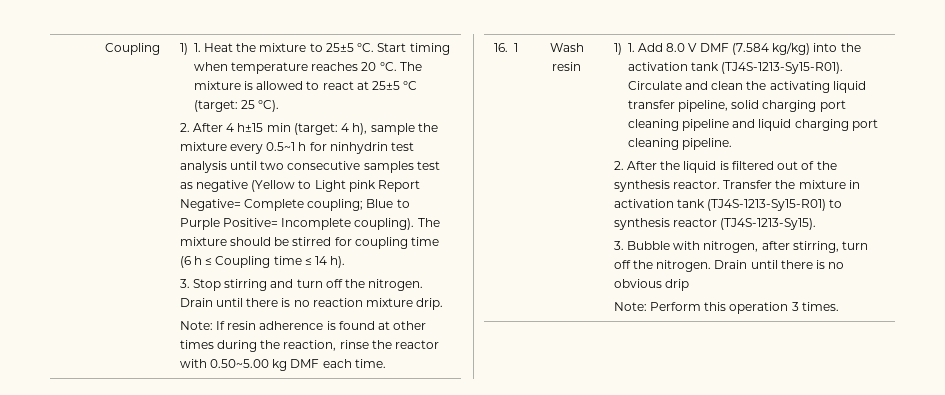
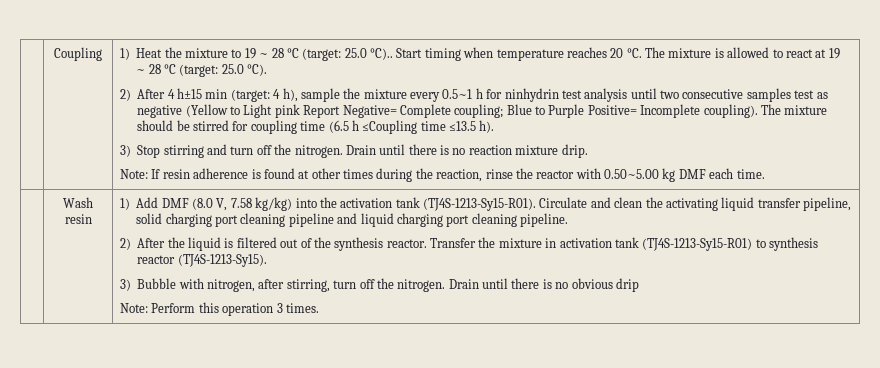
[193,43,201,52] 1. -> (131, 54) none
[325,43,375,52] 25±5 °C. -> [244,48,394,61] 19 ~ 28 °C (target: 25.0 °C)..
[372,81,418,90] [193,100,255,112] 25±5 °C (target: 25 -> [828,48,840,59] [136,64,244,77] 19 ~ 28 °C (target: 25.0
[179,123,190,132] 2. -> [120,89,132,101] 2)
[179,256,328,268] (6 h ≤ Coupling time ≤ 14 -> [328,120,477,134] (6.5 h ≤Coupling time ≤13.5
[179,279,190,288] 3. -> [120,145,132,157] 3)
[493,43,518,52] 16. 1 -> (765, 174) none
[627,43,769,55] 1. Add 8.0 V DMF (7.584 -> [136,197,252,211] Add DMF (8.0 V, 7.58
[613,161,624,170] 2. -> [120,238,132,250] 2)
[613,241,624,250] 3. -> [120,279,132,291] 3)

